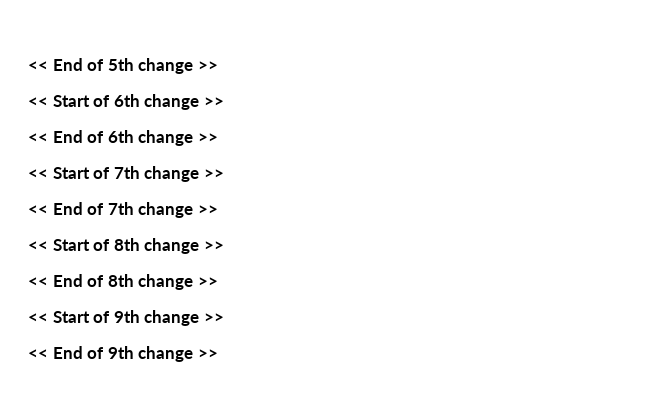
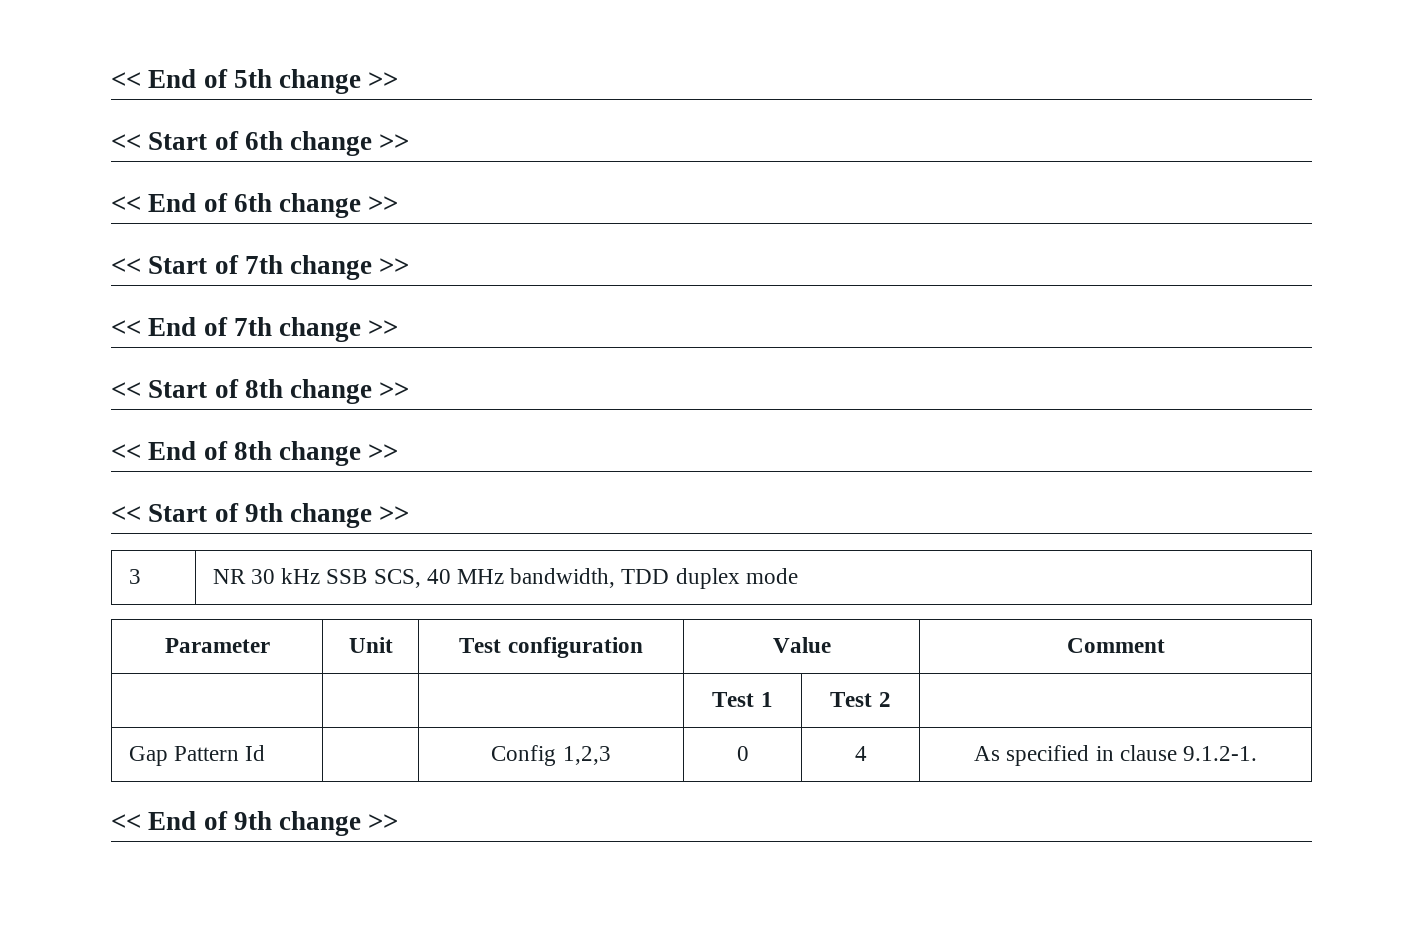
(224, 318) none -> [128,569,141,584] [212,568,798,589] [164,638,270,653] [348,637,393,653] [459,637,643,658] [772,637,831,653] [1066,638,1165,653] [712,692,773,707] [830,692,891,707] [128,745,266,766] [491,745,611,766] [736,746,749,761] [854,746,867,761] [974,745,1257,766] // 3 | NR 30 kHz SSB SCS, 40 MHz bandwidth, TDD duplex mode // Parameter | Unit | Test configuration | Value | Comment // | | | Test 1 | Test 2 | // Gap Pattern Id | | Config 1,2,3 | 0 | 4 | As specified in clause 9.1.2-1.

